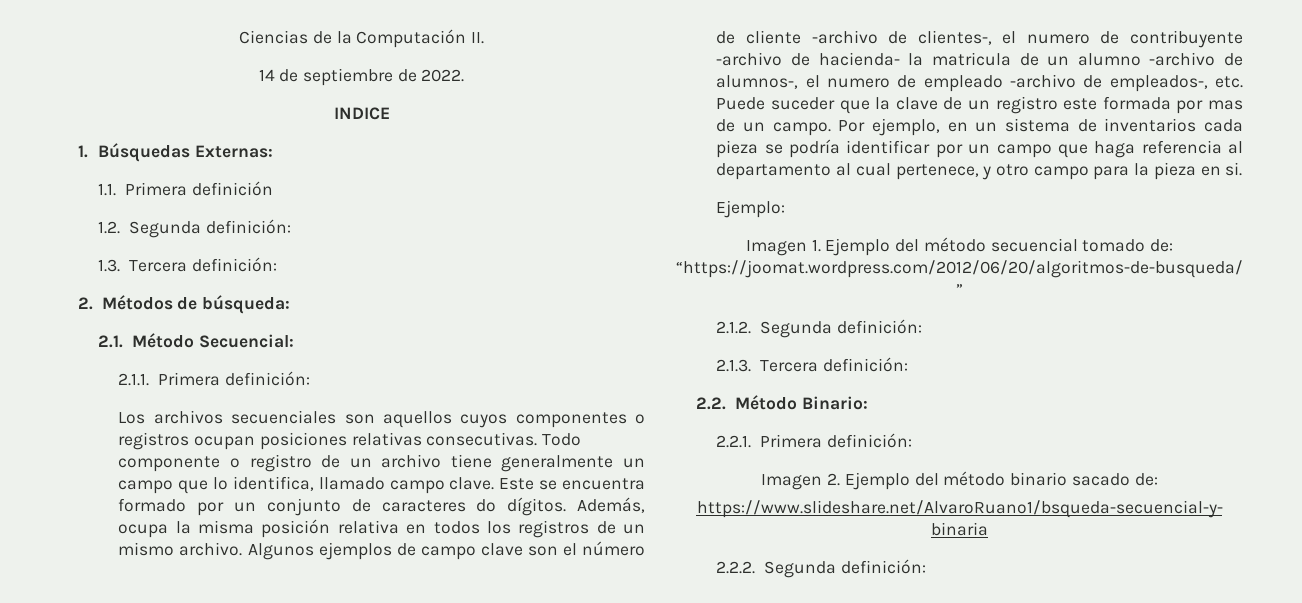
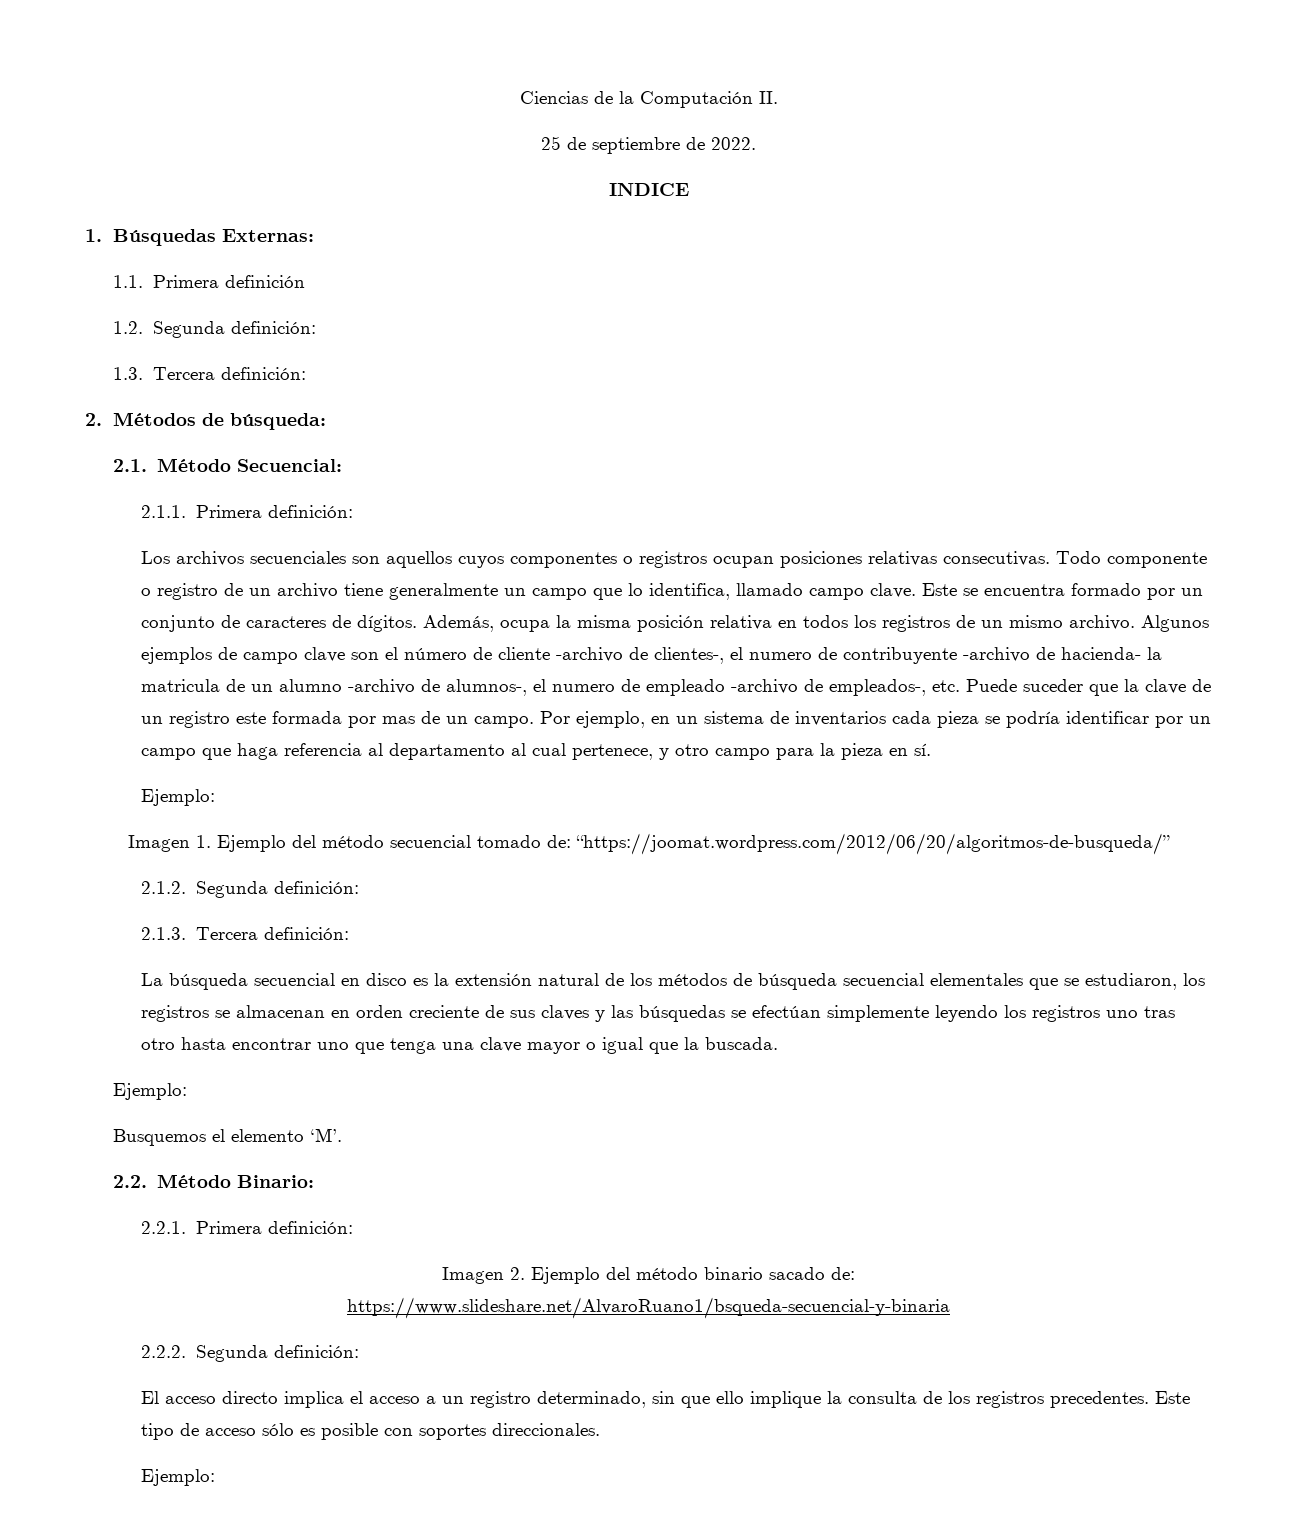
[258,69,275,81] 14 -> [541,136,561,150] 25
[476,499,497,512] do -> [332,615,352,628] de
[1225,162,1243,176] si. -> [914,743,932,756] sí.
(908, 364) none -> [141,973,1206,990] [141,1005,1176,1022] [141,1037,779,1054] [113,1083,188,1100] [113,1128,343,1146] // La búsqueda secuencial en disco es la extensión natural de los métodos de búsqueda secuencial elementales que se estudiaron, los registros se almacenan en orden creciente de sus claves y las búsquedas se efectúan simplemente leyendo los registros uno tras otro hasta encontrar uno que tenga una clave mayor o igual que la buscada. // Ejemplo: // Busquemos el elemento ‘M’.
(926, 566) none -> [141,1391,1191,1408] [141,1423,601,1440] [141,1469,216,1486] // El acceso directo implica el acceso a un registro determinado, sin que ello implique la consulta de los registros precedentes. Este tipo de acceso sólo es posible con soportes direccionales. // Ejemplo:

